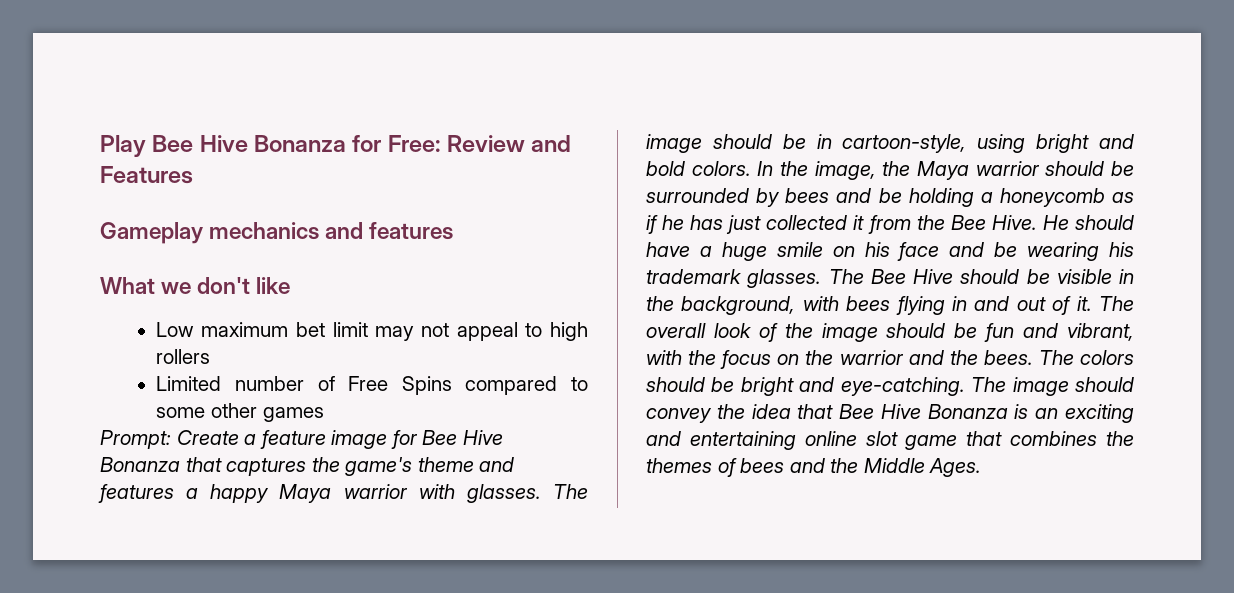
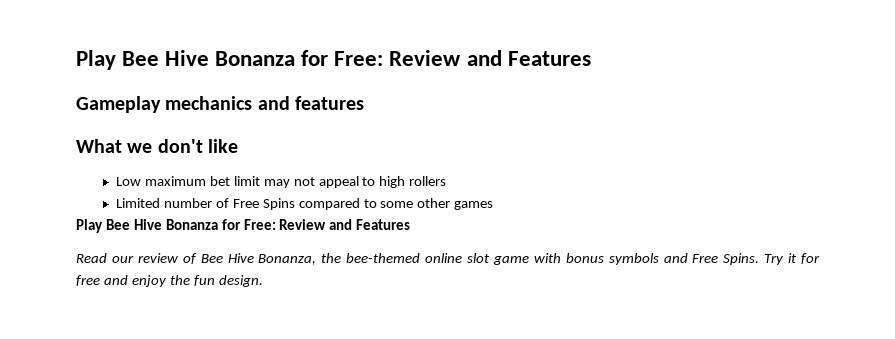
[100,430,503,449] [100,457,515,476] [98,484,588,503] [646,134,1134,153] [646,161,1134,180] [646,188,1134,207] [646,215,1134,234] [646,242,1134,261] [646,269,1134,288] [646,296,1134,315] [646,323,1134,342] [646,350,1134,369] [646,377,1134,396] [646,404,1134,423] [646,431,1134,450] [646,458,982,477] Prompt: Create a feature image for Bee Hive Bonanza that captures the game's theme and features a happy Maya warrior with glasses. The image should be in cartoon-style, using bright and bold colors. In the image, the Maya warrior should be surrounded by bees and be holding a honeycomb as if he has just collected it from the Bee Hive. He should have a huge smile on his face and be wearing his trademark glasses. The Bee Hive should be visible in the background, with bees flying in and out of it. The overall look of the image should be fun and vibrant, with the focus on the warrior and the bees. The colors should be bright and eye-catching. The image should convey the idea that Bee Hive Bonanza is an exciting and entertaining online slot game that combines the themes of bees and the Middle Ages. -> [76,219,411,233] [76,253,820,265] [76,275,263,287] Play Bee Hive Bonanza for Free: Review and Features // Read our review of Bee Hive Bonanza, the bee-themed online slot game with bonus symbols and Free Spins. Try it for free and enjoy the fun design.

